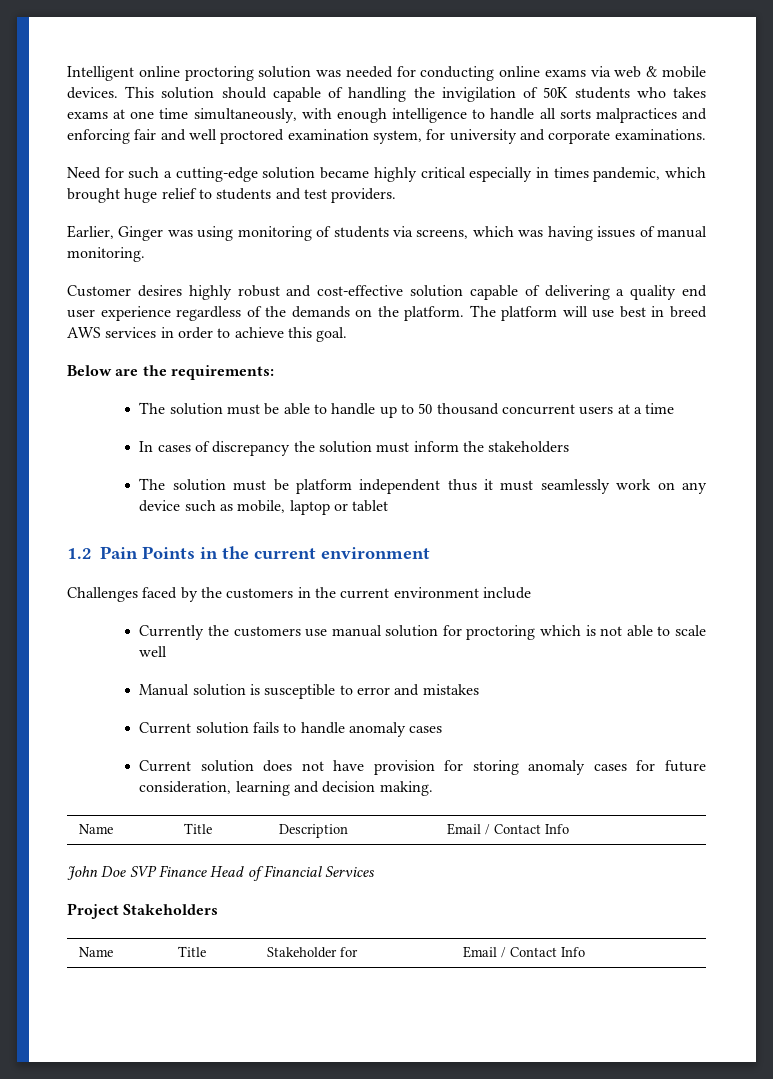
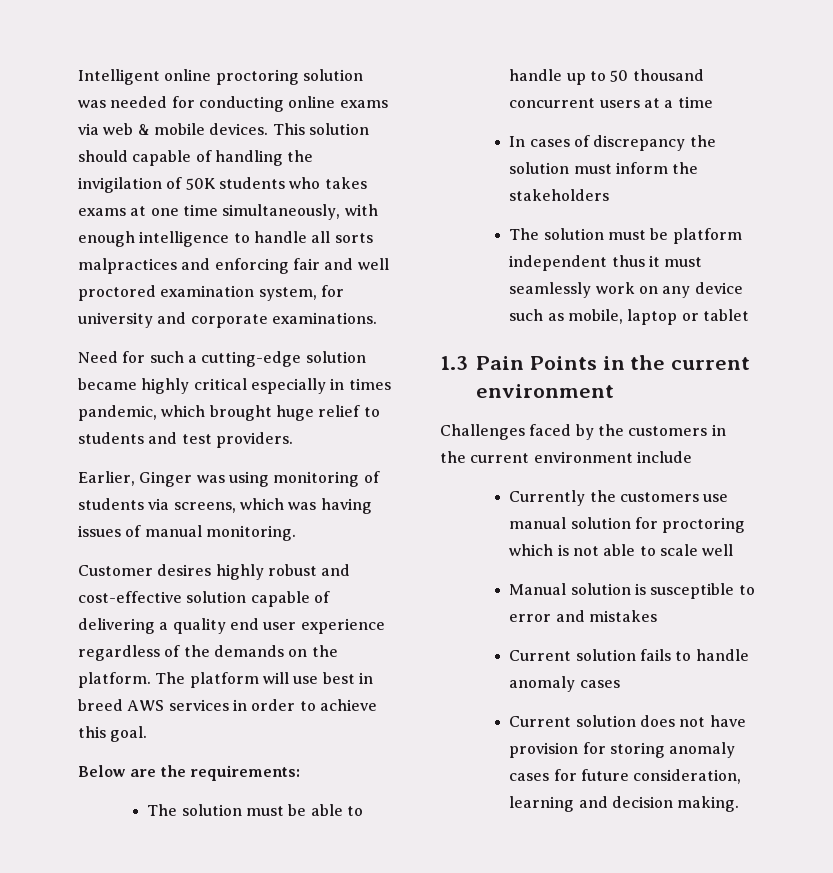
[67,548,92,559] 1.2 -> [440,356,468,370] 1.3
[78,824,113,834] [183,823,212,834] [278,824,348,838] [446,823,569,835] [67,865,376,881] [67,903,219,919] [78,947,113,957] [177,946,206,957] [266,947,358,958] [462,946,585,958] // Name | Title | Description | Email / Contact Info // John Doe SVP Finance Head of Financial Services // Project Stakeholders // Name | Title | Stakeholder for | Email / Contact Info -> (740, 804) none

